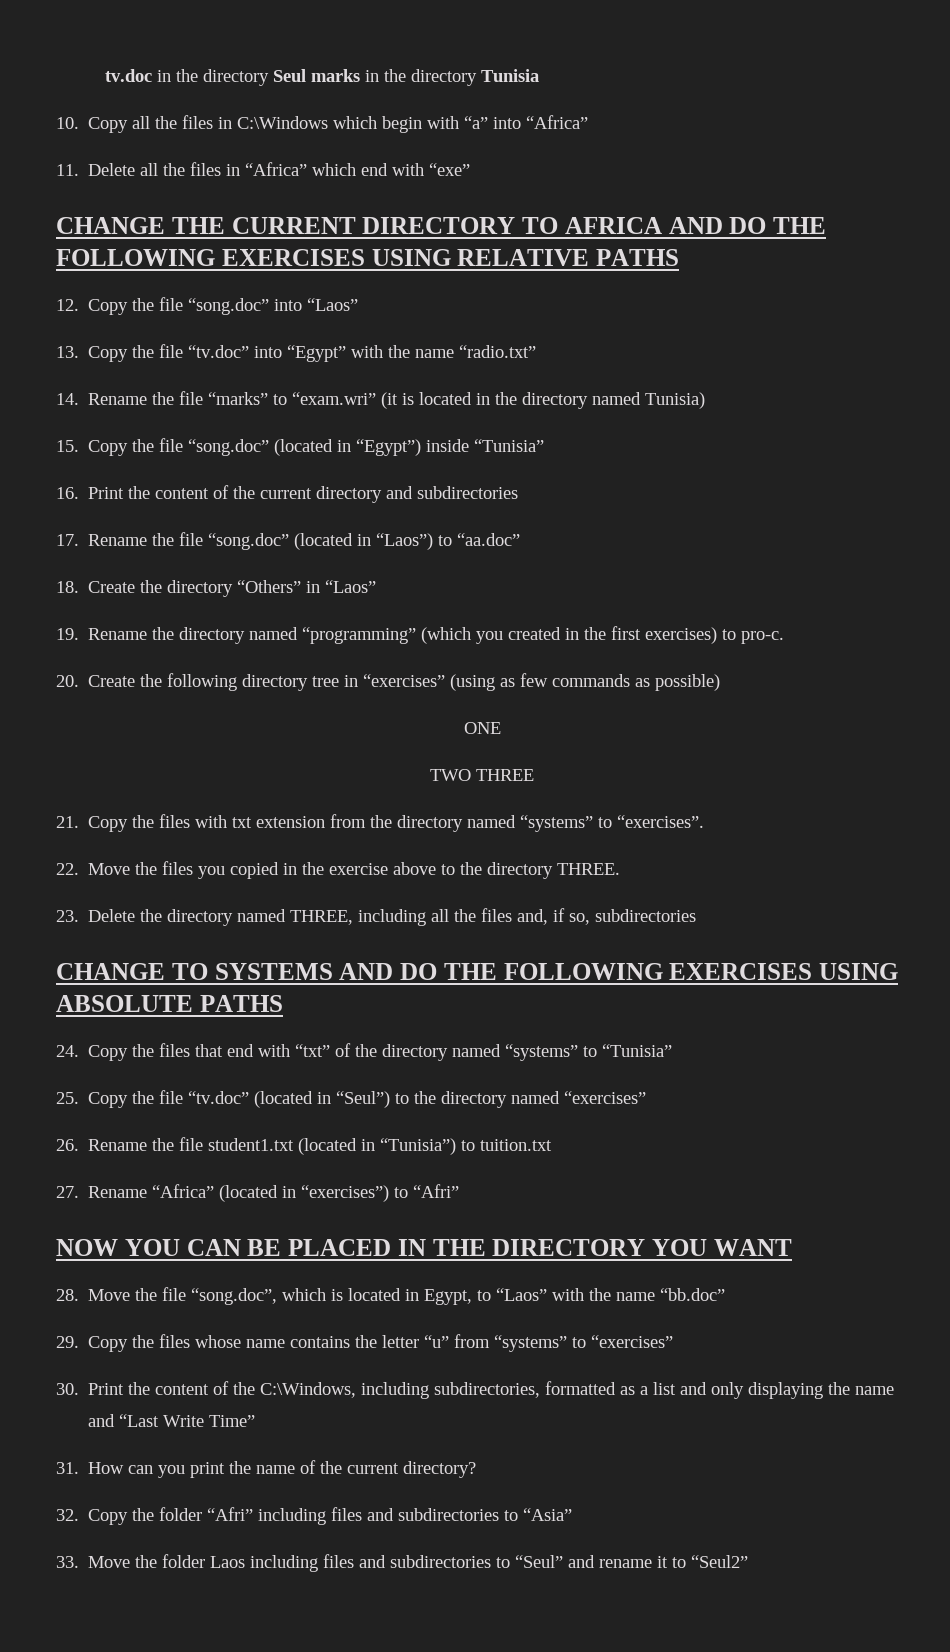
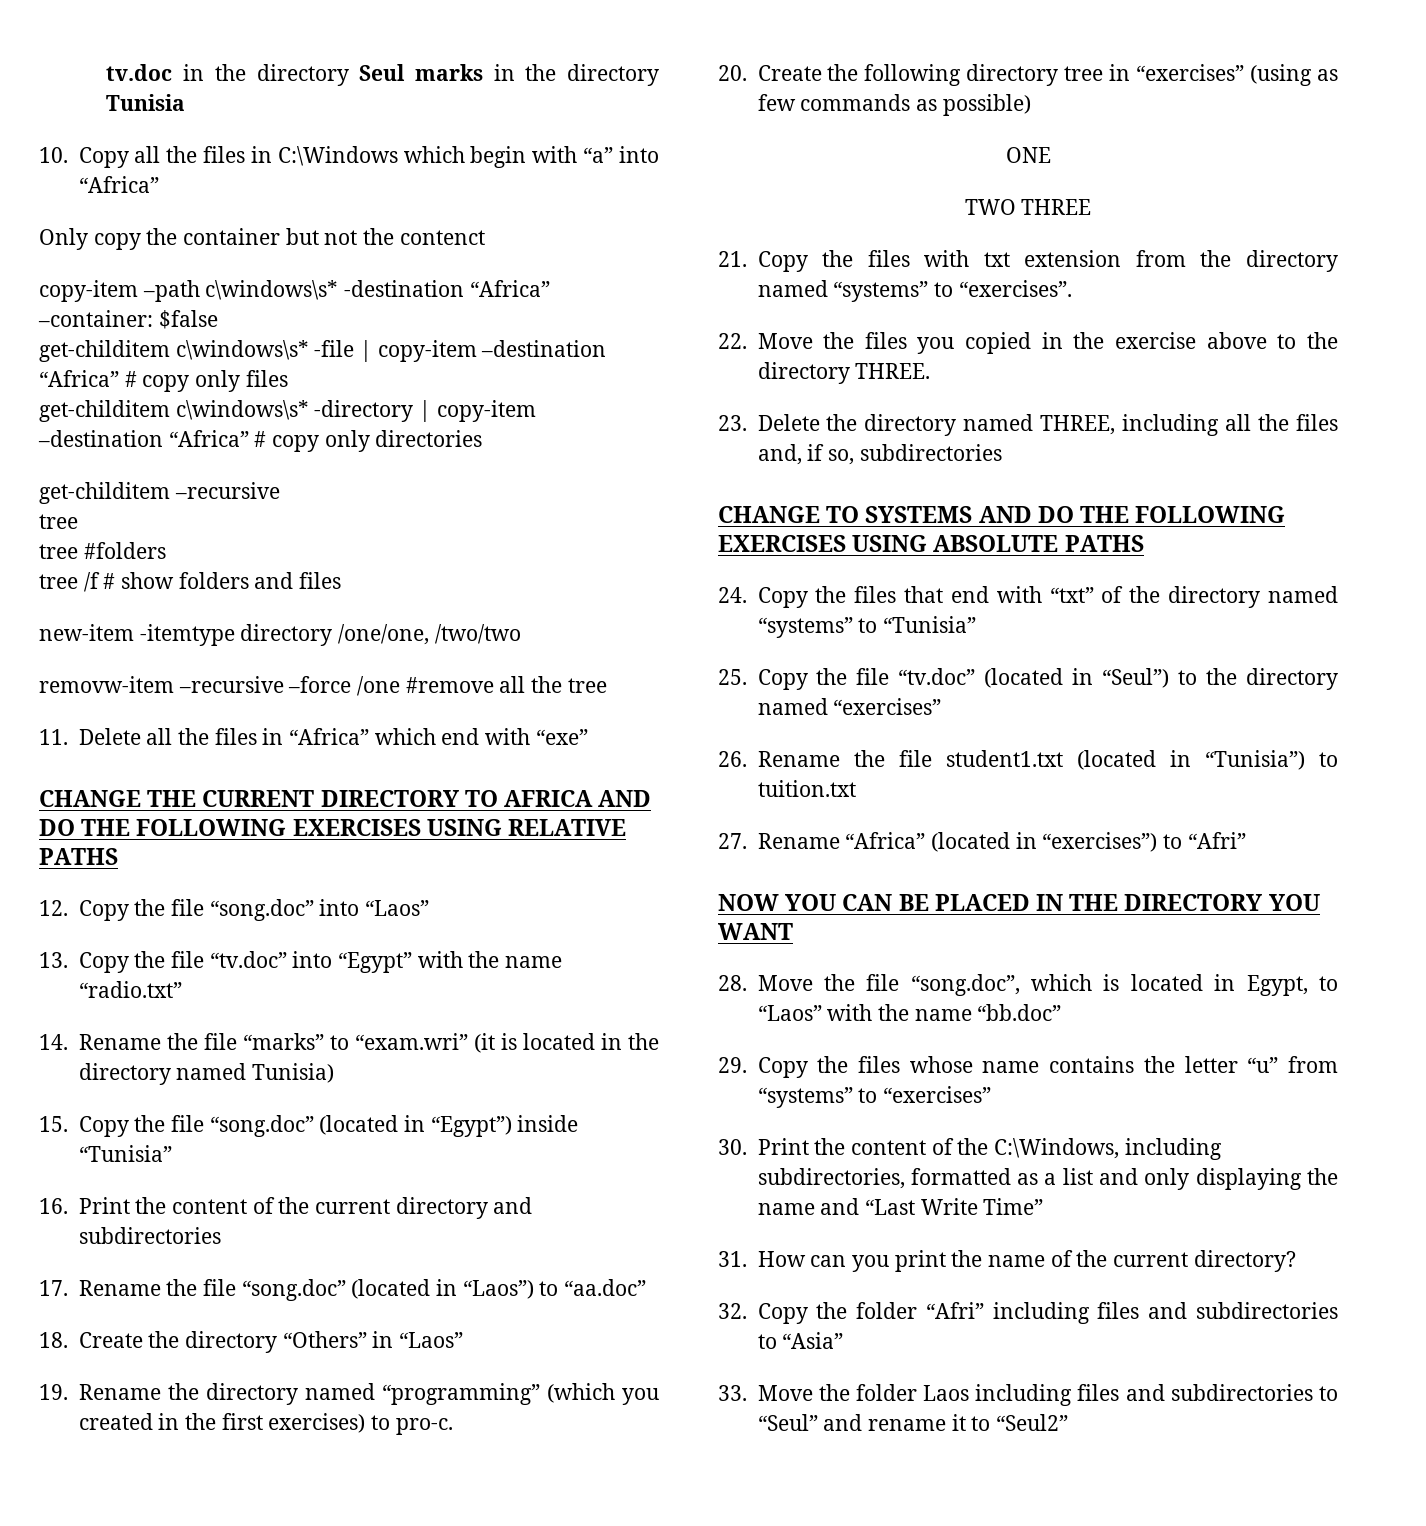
(589, 122) none -> [39,228,485,250] [39,280,550,302] [38,310,218,329] [39,340,607,362] [39,370,288,392] [39,400,536,422] [38,430,483,452] [39,482,280,504] [39,514,78,529] [39,542,166,559] [39,572,342,592] [39,624,521,646] [39,676,607,696] // Only copy the container but not the contenct // copy-item –path c\windows\s* -destination “Africa” –container: $false // get-childitem c\windows\s* -file | copy-item –destination “Africa” # copy only files // get-childitem c\windows\s* -directory | copy-item –destination “Africa” # copy only directories // get-childitem –recursive // tree // tree #folders // tree /f # show folders and files // new-item -itemtype directory /one/one, /two/two // removw-item –recursive –force /one #remove all the tree

